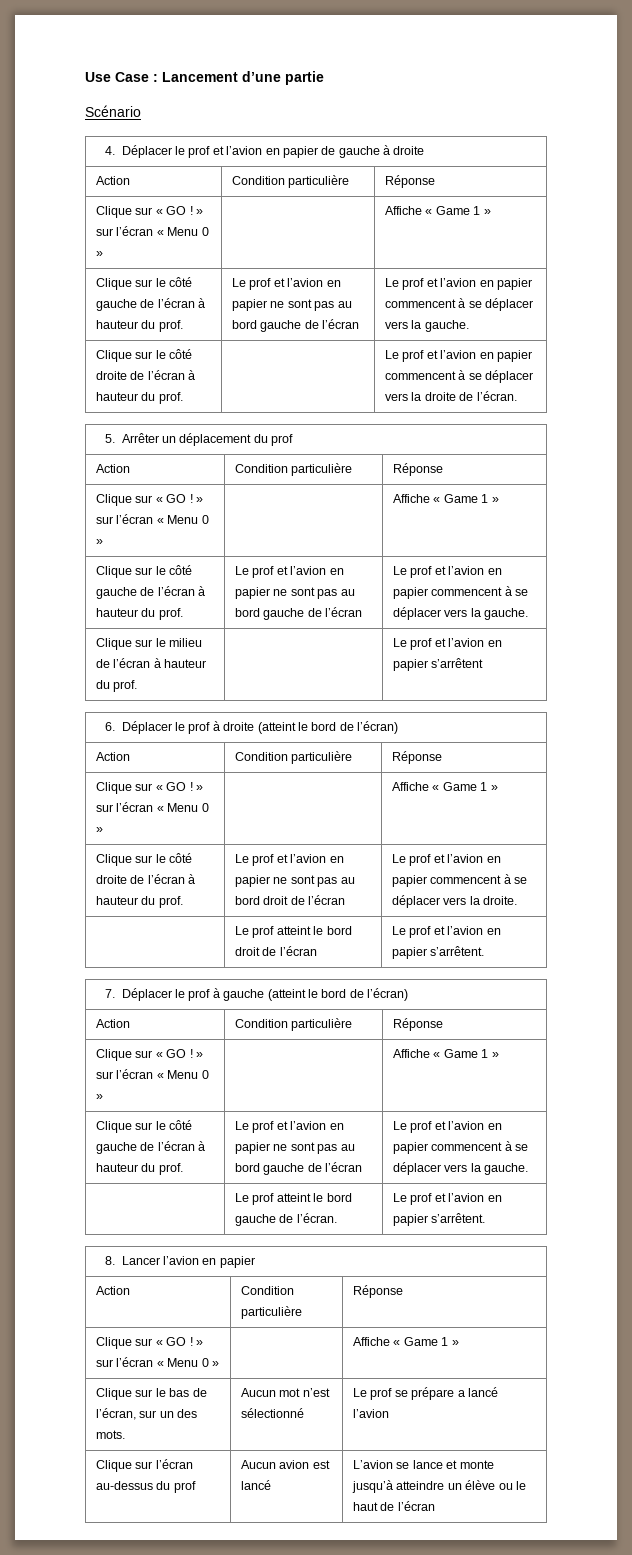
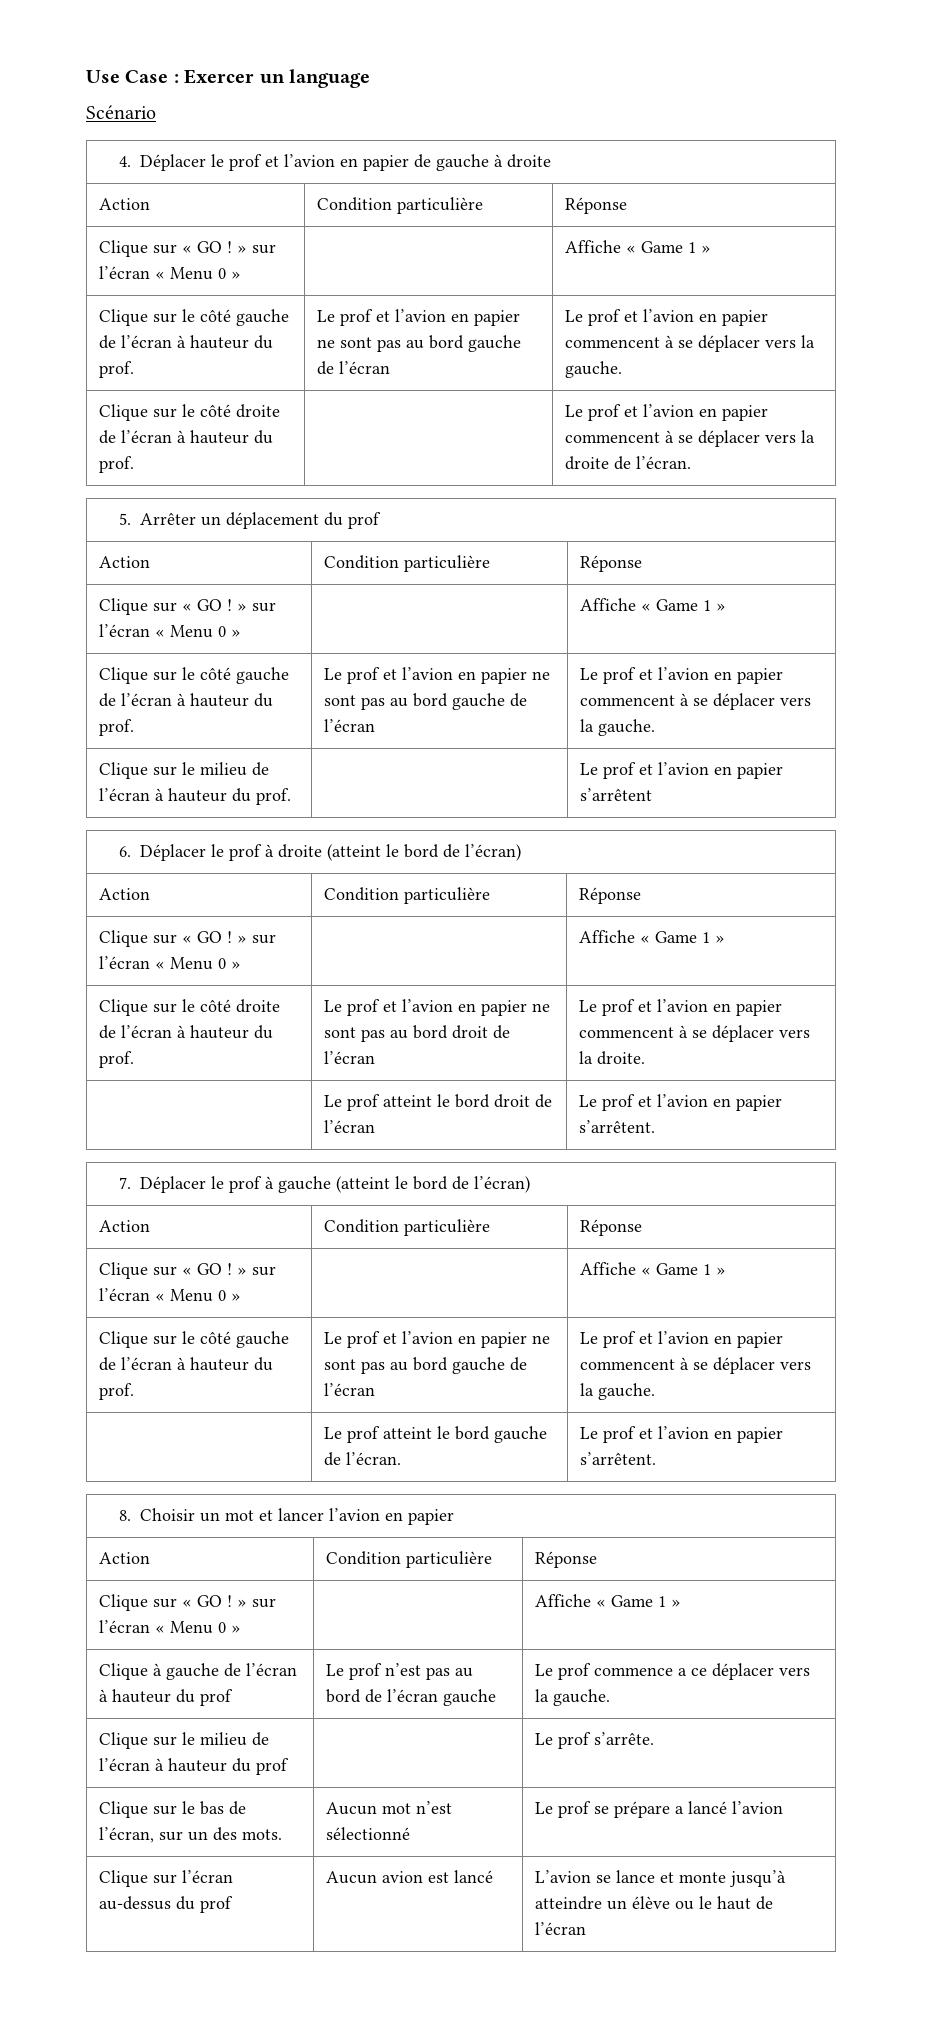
[162,71,324,85] Lancement d’une partie -> [184,69,370,88] Exercer un language
[121,1256,160,1265] Lancer -> [139,1508,324,1522] Choisir un mot et lancer
(459, 1343) none -> [99,1663,298,1680] [99,1689,234,1706] [326,1663,474,1680] [326,1689,497,1706] [535,1663,811,1680] [535,1689,611,1706] [99,1732,270,1749] [99,1758,290,1775] [535,1732,655,1749] // Clique à gauche de l’écran à hauteur du prof | Le prof n’est pas au bord de l’écran gauche | Le prof commence a ce déplacer vers la gauche. // Clique sur le milieu de l’écran à hauteur du prof | | Le prof s’arrête.

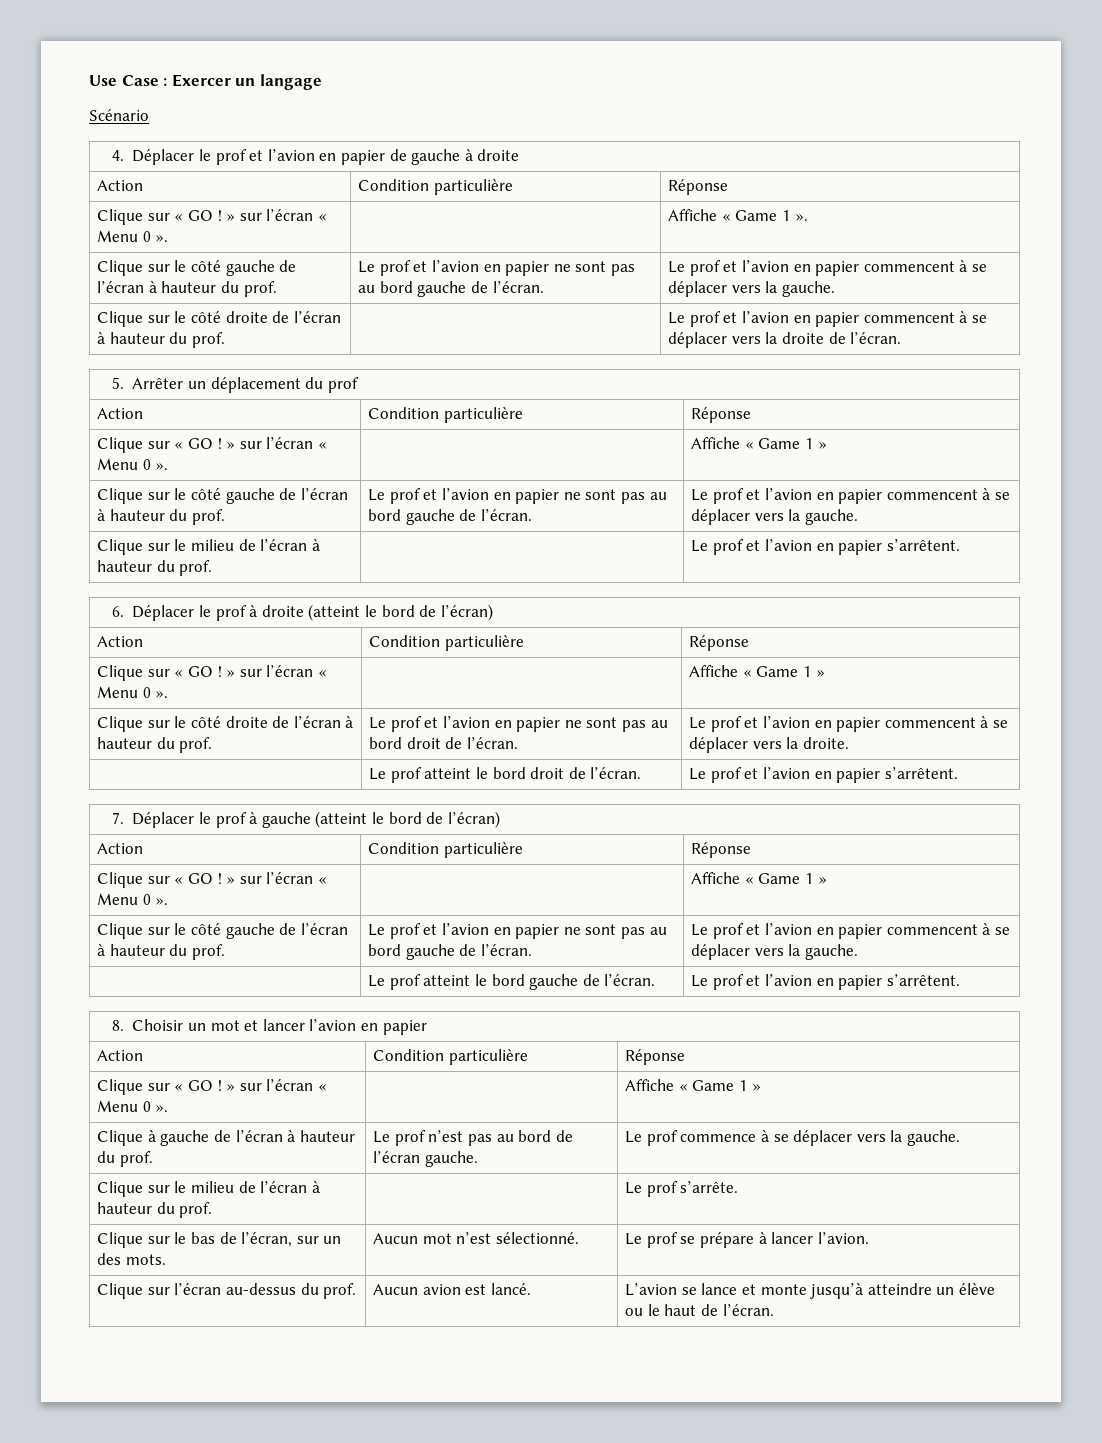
[289,69,370,88] language -> [259,74,322,90] langage
[231,271,242,279] [565,240,712,253] » | | Affiche « Game 1 » -> [155,235,169,242] [668,209,808,221] ». | | Affiche « Game 1 ».
[339,361,391,374] l’écran -> [492,281,544,293] l’écran.
[231,629,242,637] » -> [155,463,169,470] ».
[324,719,376,732] l’écran -> [481,509,533,521] l’écran.
[580,788,653,801] s’arrêtent -> [886,539,960,551] s’arrêtent.
[231,961,242,969] » -> [155,691,169,698] ».
[324,1051,376,1064] l’écran -> [467,737,519,749] l’écran.
[324,1120,376,1133] l’écran -> [590,767,642,779] l’écran.
[231,1293,242,1301] » -> [155,898,169,905] ».
[324,1383,376,1396] l’écran -> [481,944,533,956] l’écran.
[231,1625,242,1633] » -> [155,1105,169,1112] ».
[200,1689,234,1706] prof -> [119,1151,153,1167] prof.
[443,1689,497,1706] gauche -> [424,1151,478,1167] gauche.
[678,1668,708,1676] a ce -> [761,1130,789,1142] à se
[256,1758,290,1775] prof -> [179,1202,213,1218] prof.
[326,1827,411,1840] sélectionné -> [496,1232,580,1244] sélectionné.
[675,1801,784,1814] a lancé l’avion -> [758,1232,869,1244] à lancer l’avion.
[200,1896,234,1913] prof -> [323,1283,357,1299] prof.
[454,1870,494,1883] lancé -> [491,1283,532,1295] lancé.
[535,1922,587,1935] l’écran -> [722,1304,774,1316] l’écran.

